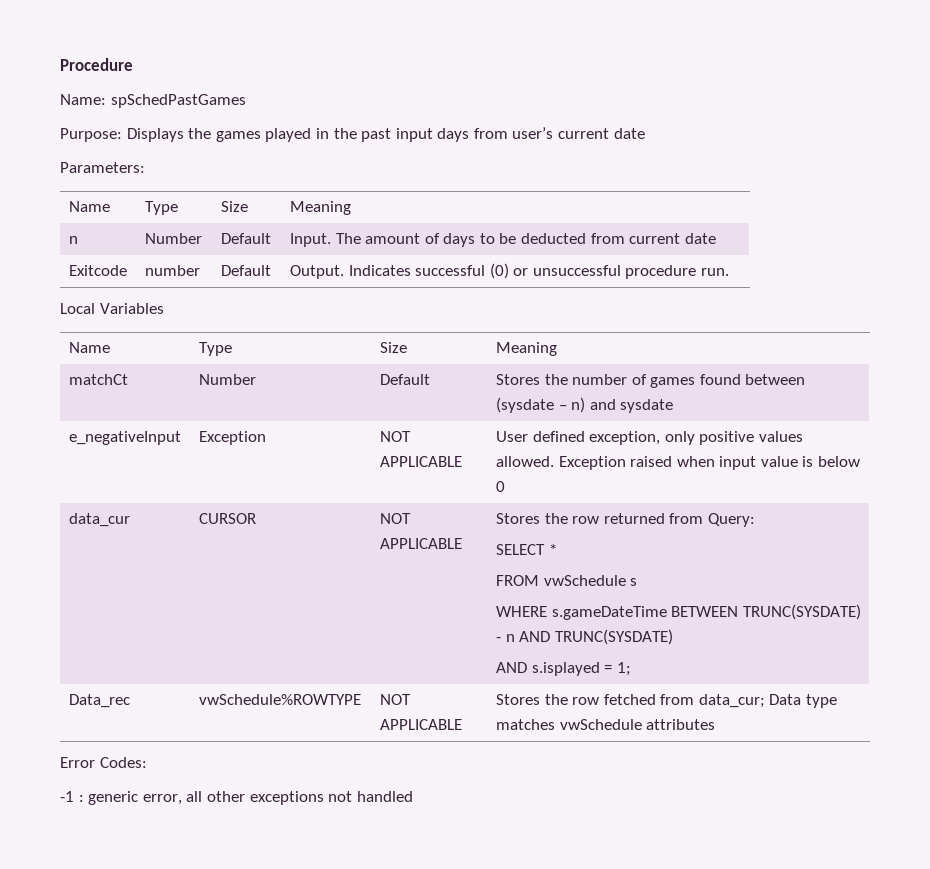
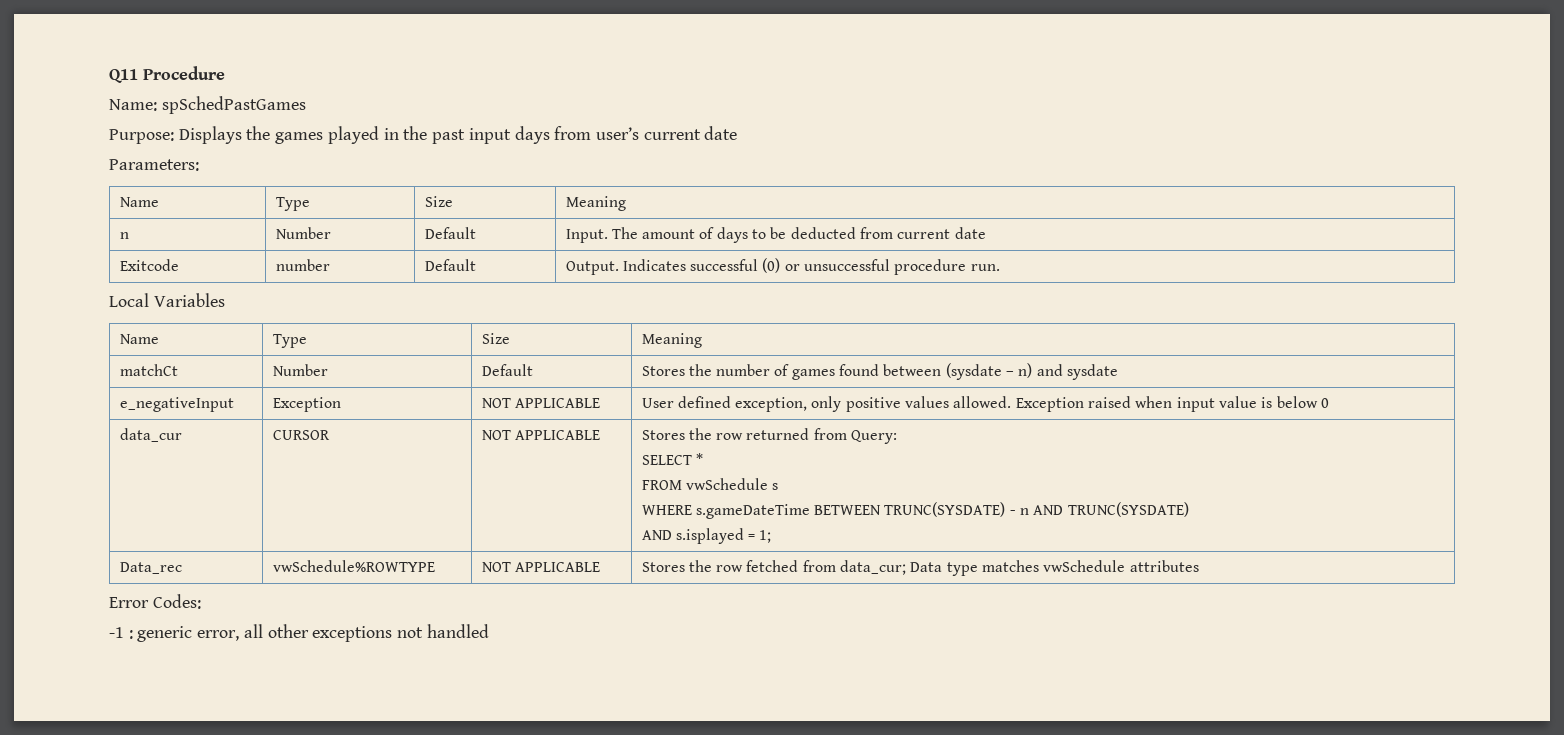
(60, 64) none -> [109,69,138,83] Q11

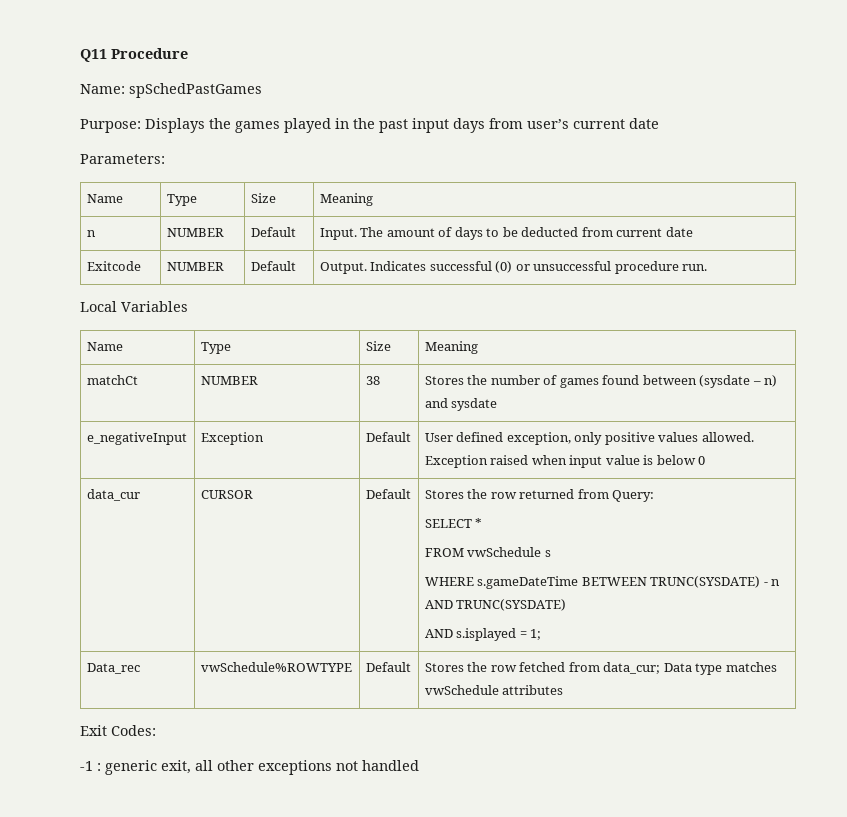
[275,227,331,239] Number -> [166,228,224,237] NUMBER
[275,259,330,271] number -> [166,262,224,271] NUMBER
[272,364,328,376] [481,364,533,376] Number | Default -> [200,376,258,385] [365,376,380,385] NUMBER | 38
[481,398,600,408] NOT APPLICABLE -> [365,432,411,442] Default
[481,430,600,440] NOT APPLICABLE -> [365,489,411,499] Default
[481,562,600,572] NOT APPLICABLE -> [365,662,411,672] Default
[109,597,149,608] Error -> [80,725,107,736] Exit
[197,630,240,641] error, -> [161,760,191,774] exit,

